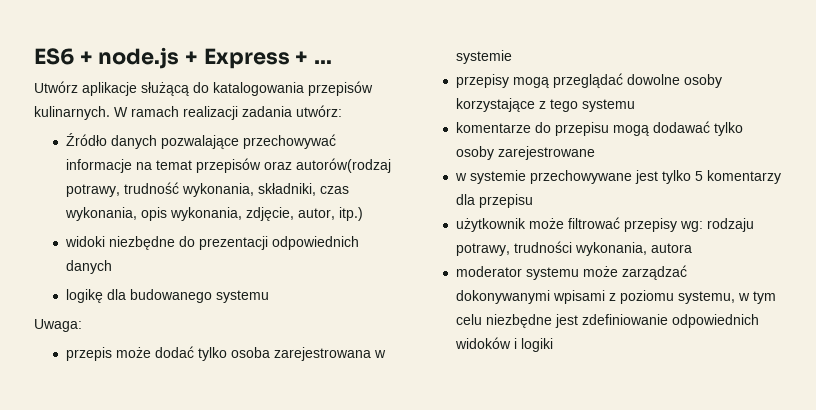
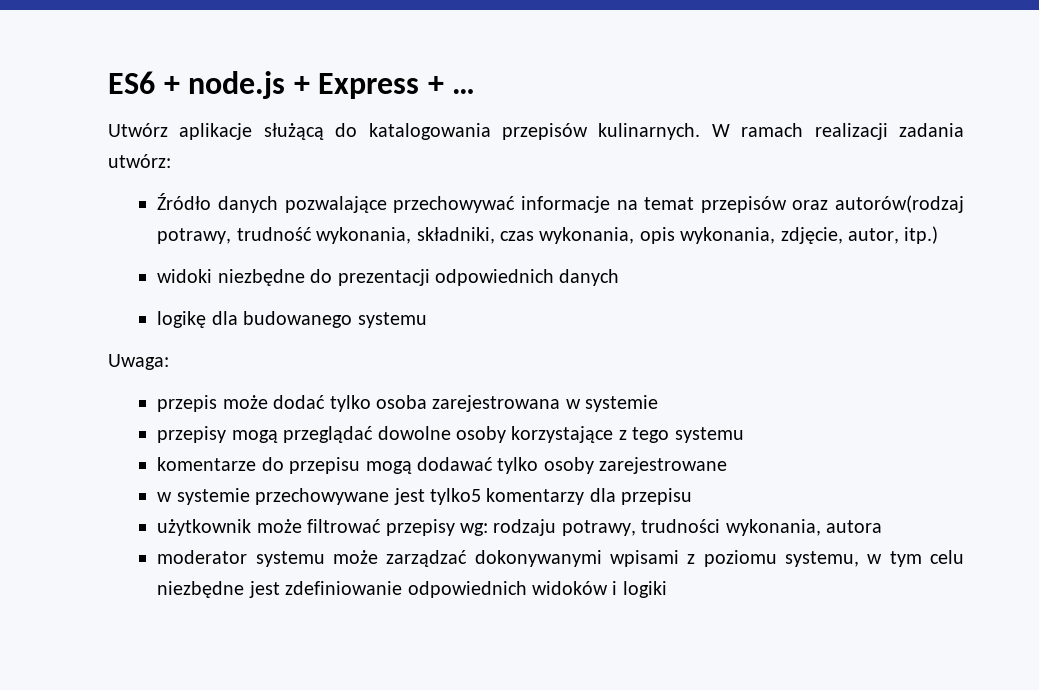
[661,170,703,184] tylko 5 -> [430,488,482,505] tylko5

